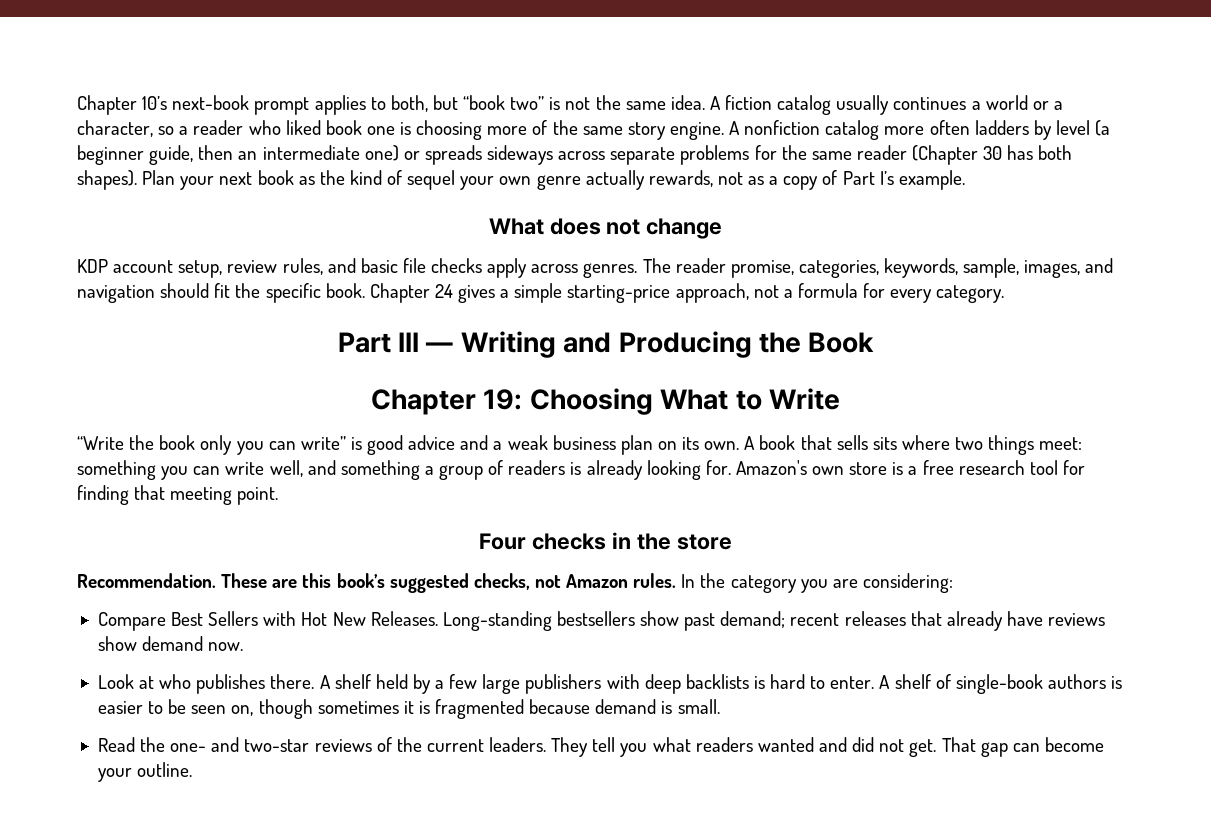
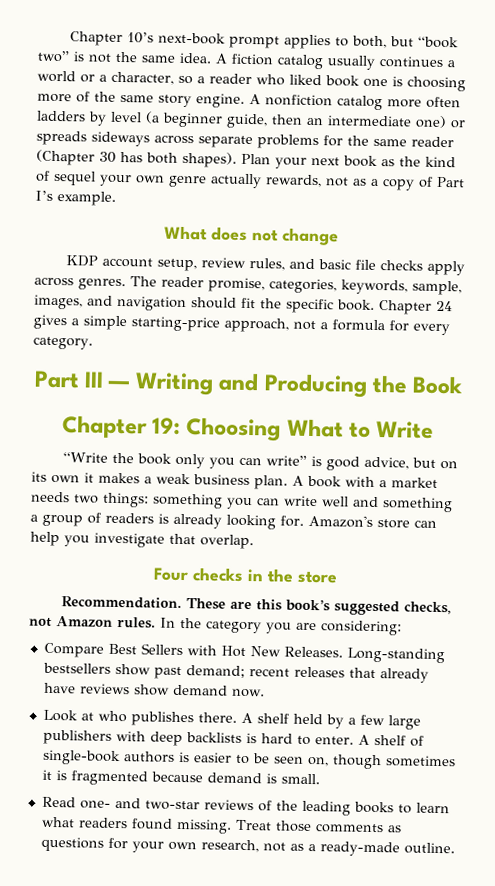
[408,435,1083,455] advice and a weak business plan on its own. A book that sells sits where two things meet: -> [364,456,459,470] [31,471,438,490] [31,491,149,508] advice, but on its own it makes a weak business plan. A book with a market needs two things:
[269,460,303,477] well, -> [322,496,349,507] well
[812,460,1085,475] [77,485,279,505] own store is a free research tool for finding that meeting point. -> [377,519,437,529] [30,531,254,550] store can help you investigate that overlap.
[140,737,166,752] the -> (76, 802) none
[426,737,1104,757] [97,768,132,782] current leaders. They tell you what readers wanted and did not get. That gap can become your -> [301,800,450,816] [41,816,402,834] [40,836,400,857] leading books to learn what readers found missing. Treat those comments as questions for your own research, not as a ready-made

